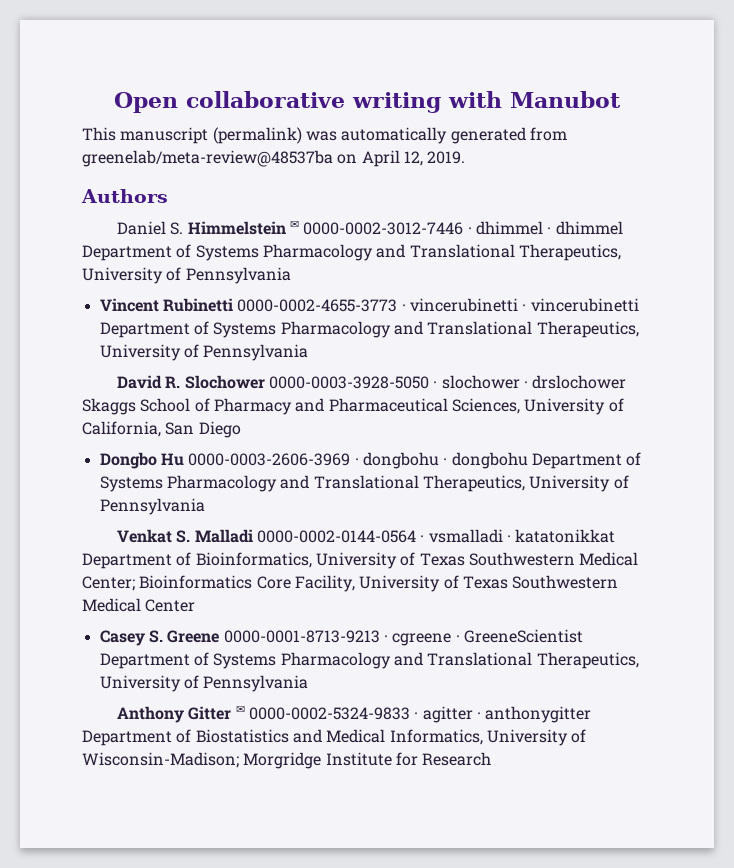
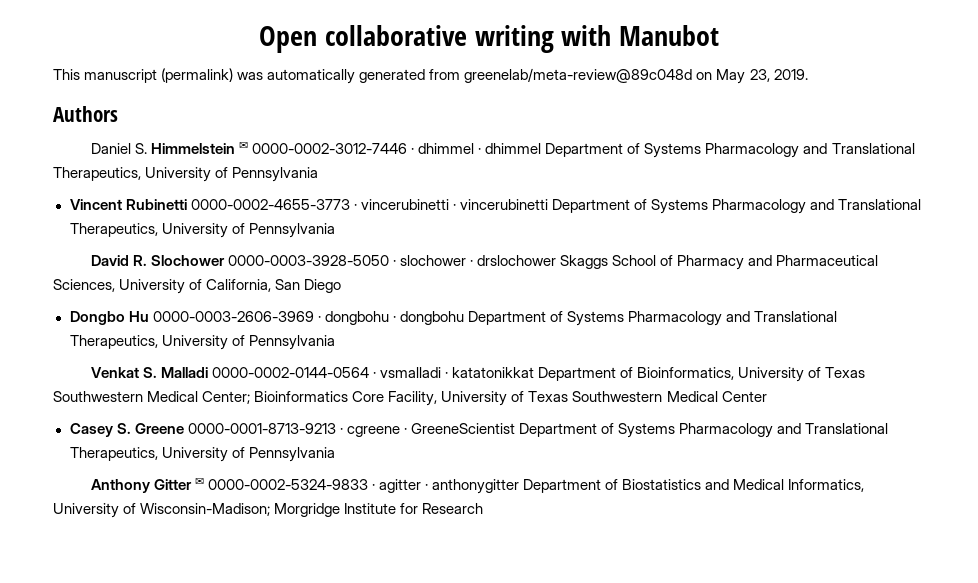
[82,150,423,167] greenelab/meta-review@48537ba on April 12, -> [464,68,770,84] greenelab/meta-review@89c048d on May 23,

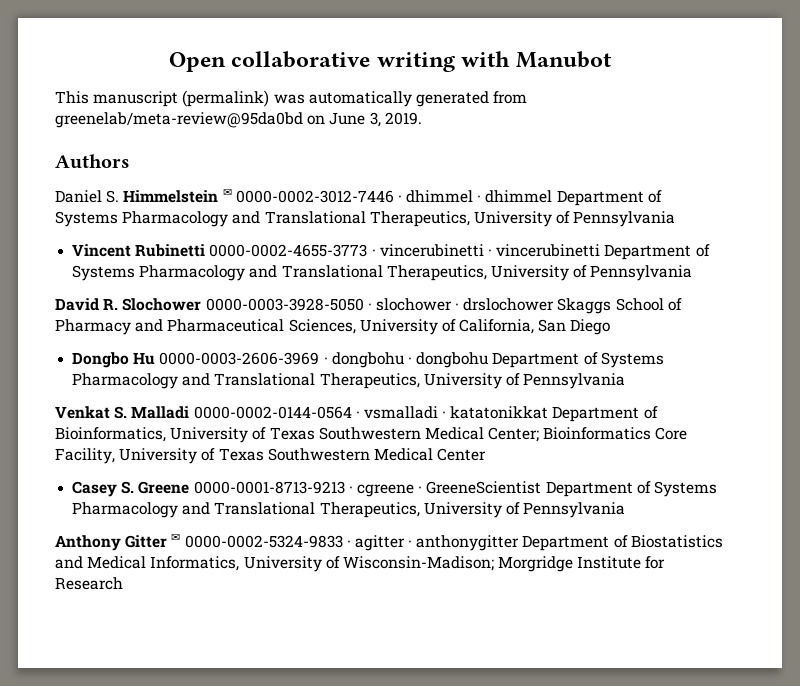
[464,68,770,84] greenelab/meta-review@89c048d on May 23, -> [55,112,381,128] greenelab/meta-review@95da0bd on June 3,

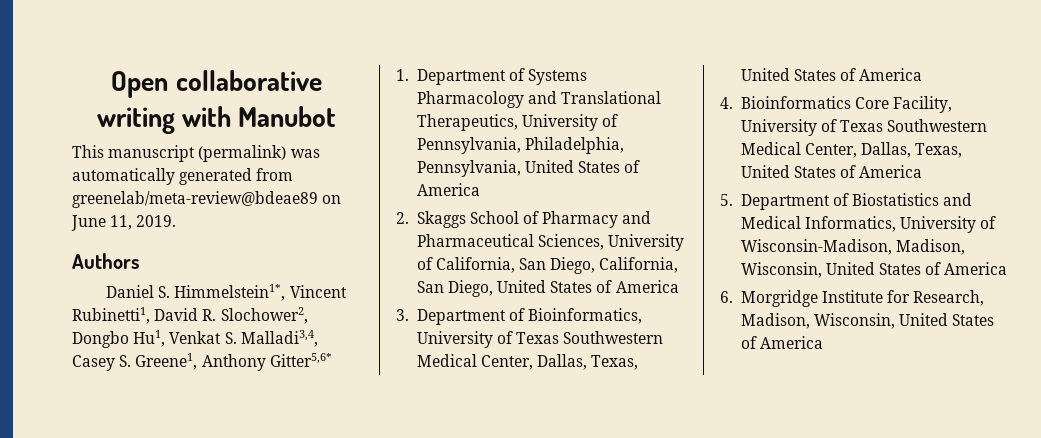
[55,112,303,128] greenelab/meta-review@95da0bd -> [72,191,318,208] greenelab/meta-review@bdeae89
[369,112,381,127] 3, -> [110,215,133,230] 11,
[123,189,662,206] [55,211,676,227] [72,244,710,260] [72,265,693,281] [55,298,555,311] Himmelstein ✉ 0000-0002-3012-7446 · dhimmel · dhimmel Department of Systems Pharmacology and Translational Therapeutics, University of Pennsylvania // Vincent Rubinetti 0000-0002-4655-3773 · vincerubinetti · vincerubinetti Department of Systems Pharmacology and Translational Therapeutics, University of Pennsylvania // David R. Slochower 0000-0003-3928-5050 · slochower · drslochower -> [174,284,347,301] [72,307,308,324] [72,330,318,348] [72,353,332,371] [396,68,588,85] [416,91,662,108] [416,114,619,131] [416,137,624,154] [416,160,641,177] [416,183,480,196] [396,212,409,224] Himmelstein1*, Vincent Rubinetti1, David R. Slochower2, Dongbo Hu1, Venkat S. Malladi3,4, Casey S. Greene1, Anthony Gitter5,6* // 1. Department of Systems Pharmacology and Translational Therapeutics, University of Pennsylvania, Philadelphia, Pennsylvania, United States of America // 2.
[570,319,611,335] [72,352,664,368] [72,373,626,389] [55,406,549,419] Diego // Dongbo Hu 0000-0003-2606-3969 · dongbohu · dongbohu Department of Systems Pharmacology and Translational Therapeutics, University of Pennsylvania // Venkat S. Malladi 0000-0002-0144-0564 · vsmalladi · katatonikkat -> [550,257,679,274] [416,280,679,297] [396,309,409,321] Diego, California, San Diego, United States of America // 3.
[488,427,540,442] Center; -> [480,354,639,370] [740,68,923,81] [720,97,733,109] Center, Dallas, Texas, United States of America // 4.
[437,448,487,461] [72,481,717,497] [72,502,626,518] [55,534,520,551] Center // Casey S. Greene 0000-0001-8713-9213 · cgreene · GreeneScientist Department of Systems Pharmacology and Translational Therapeutics, University of Pennsylvania // Anthony Gitter ✉ 0000-0002-5324-9833 · agitter · anthonygitter -> [804,142,963,158] [740,165,923,178] [720,194,733,206] Center, Dallas, Texas, United States of America // 5.
[342,556,666,572] [55,577,123,590] Wisconsin-Madison; Morgridge Institute for Research -> [740,239,965,255] [740,262,1008,278] [720,290,985,307] [740,313,995,329] [740,336,823,349] Wisconsin-Madison, Madison, Wisconsin, United States of America // 6. Morgridge Institute for Research, Madison, Wisconsin, United States of America

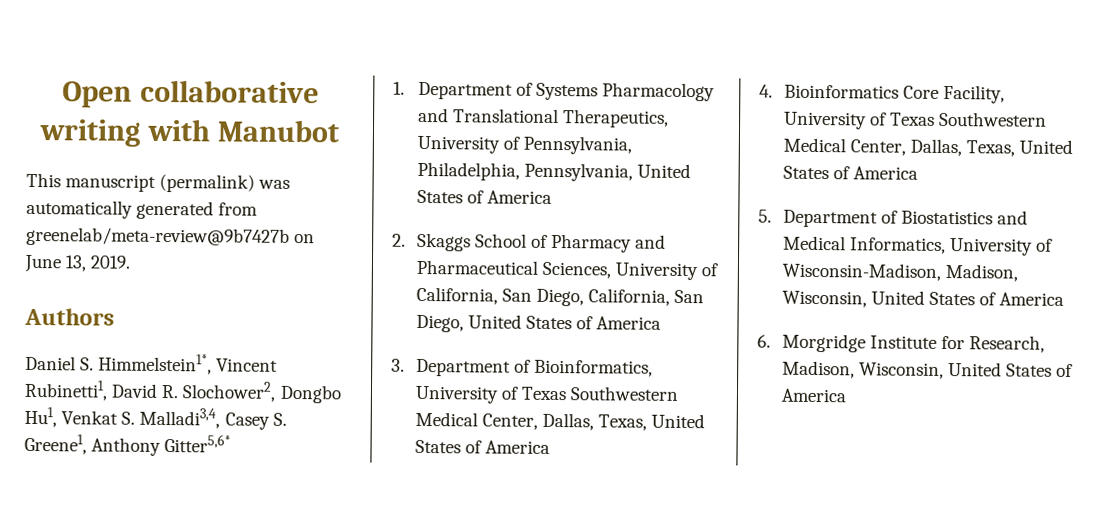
[72,191,318,208] greenelab/meta-review@bdeae89 -> [26,226,290,247] greenelab/meta-review@9b7427b
[110,215,133,230] 11, -> [65,255,88,272] 13,

